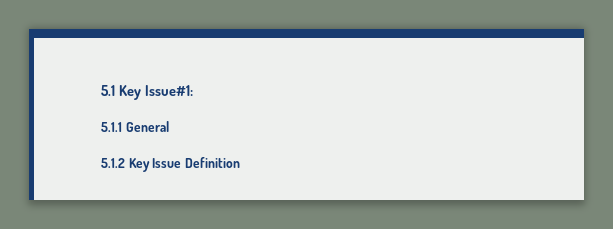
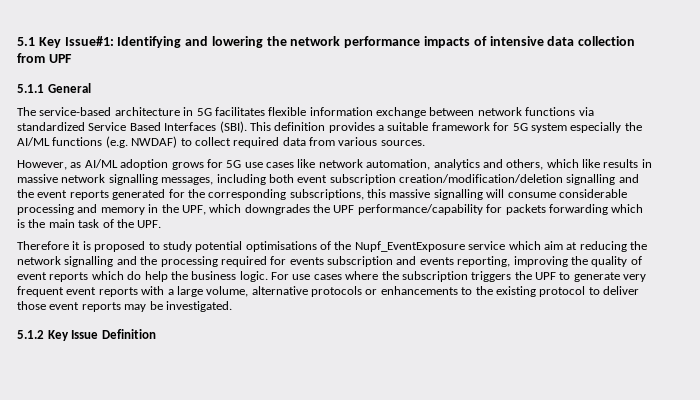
[101,121,169,132] // 5.1.1 General -> [117,36,636,48] [17,53,72,63] [17,83,91,93] [17,107,594,118] [17,121,642,133] [17,136,425,148] [17,159,652,170] [17,174,639,185] [17,189,627,200] [17,204,644,215] [17,219,162,228] [17,241,647,252] [17,256,642,267] [17,271,647,282] [17,286,639,297] [17,301,232,312] Identifying and lowering the network performance impacts of intensive data collection from UPF // 5.1.1 General // The service-based architecture in 5G facilitates flexible information exchange between network functions via standardized Service Based Interfaces (SBI). This definition provides a suitable framework for 5G system especially the AI/ML functions (e.g. NWDAF) to collect required data from various sources. // However, as AI/ML adoption grows for 5G use cases like network automation, analytics and others, which like results in massive network signalling messages, including both event subscription creation/modification/deletion signalling and the event reports generated for the corresponding subscriptions, this massive signalling will consume considerable processing and memory in the UPF, which downgrades the UPF performance/capability for packets forwarding which is the main task of the UPF. // Therefore it is proposed to study potential optimisations of the Nupf_EventExposure service which aim at reducing the network signalling and the processing required for events subscription and events reporting, improving the quality of event reports which do help the business logic. For use cases where the subscription triggers the UPF to generate very frequent event reports with a large volume, alternative protocols or enhancements to the existing protocol to deliver those event reports may be investigated.

